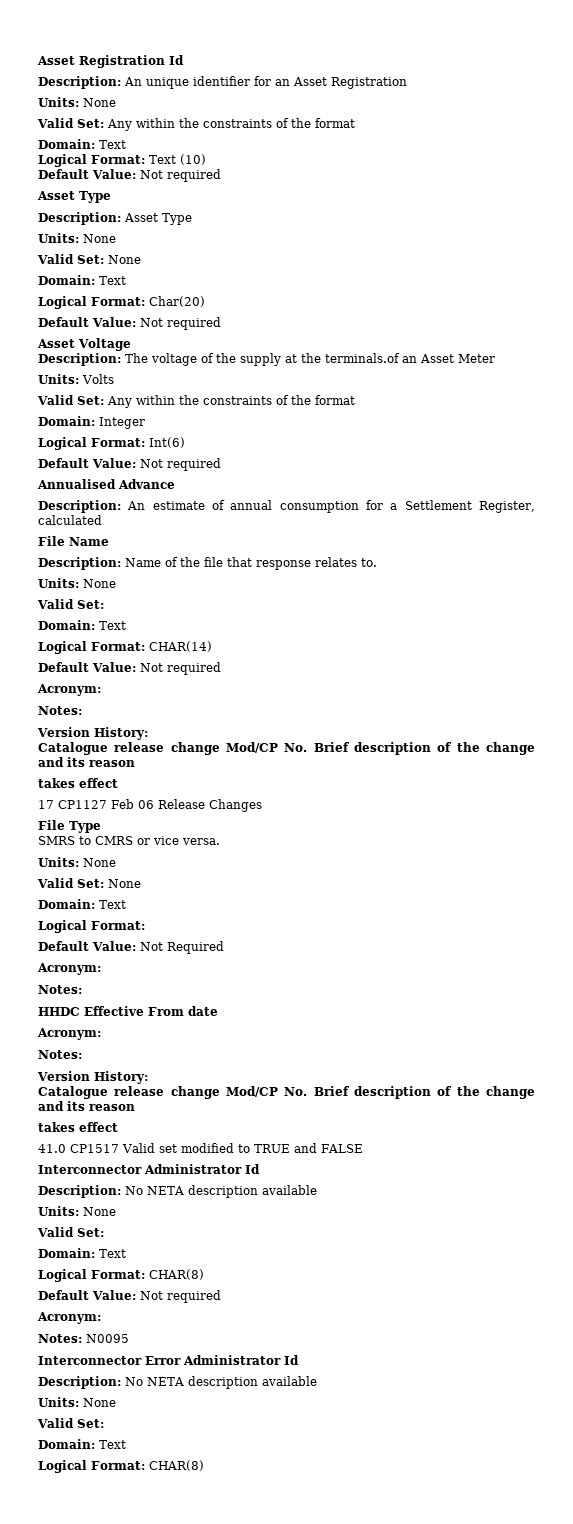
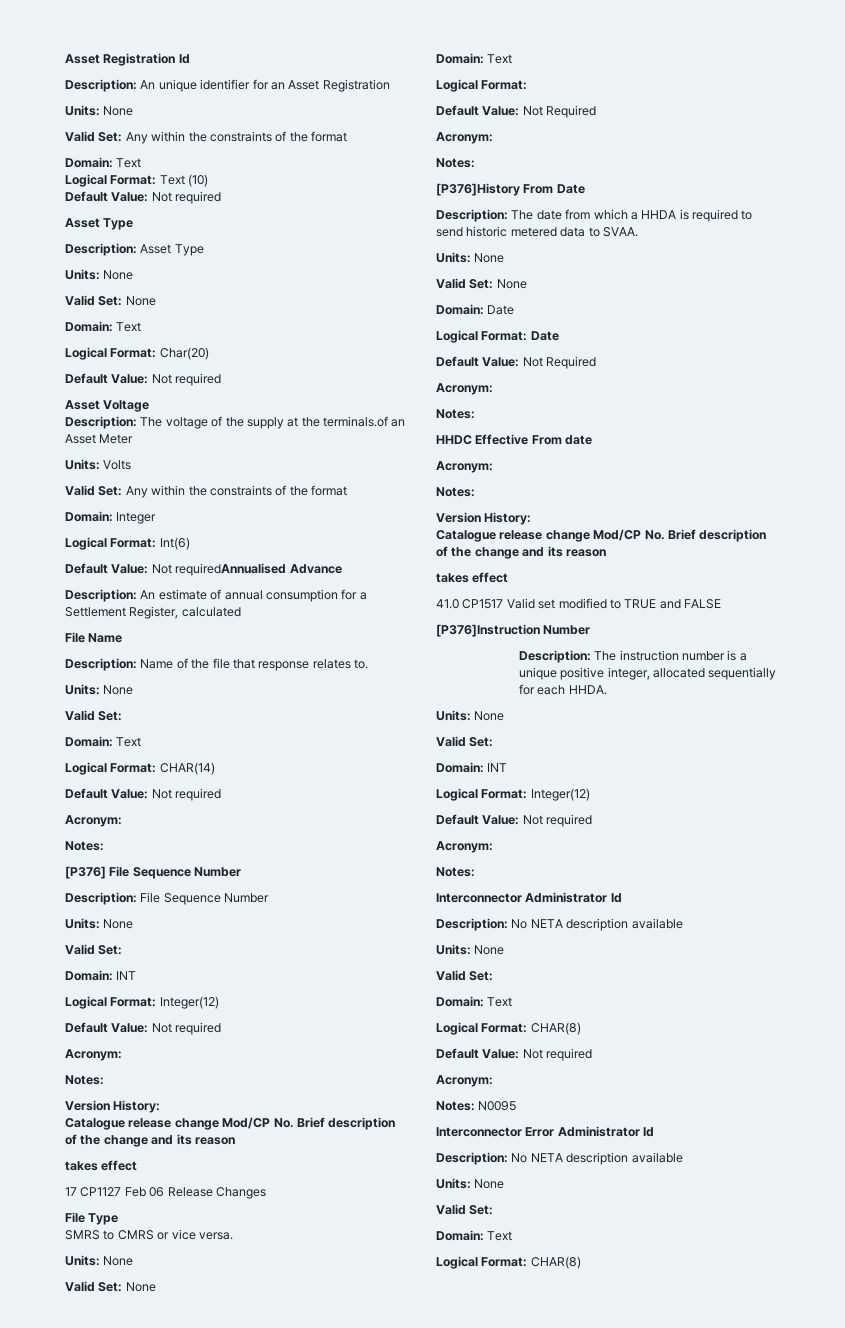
[166,458,221,471] [37,479,116,489] required // Annualised -> [175,563,287,576] requiredAnnualised
(82, 710) none -> [65,866,242,879] [65,892,270,905] [65,918,134,929] [65,944,123,955] [65,970,137,981] [65,996,219,1009] [65,1022,222,1035] [65,1049,122,1061] [65,1075,104,1085] // [P376] File Sequence Number // Description: File Sequence Number // Units: None // Valid Set: // Domain: INT // Logical Format: Integer(12) // Default Value: Not required // Acronym: // Notes:
(82, 989) none -> [436,183,585,196] [436,209,753,222] [436,226,638,237] [436,252,505,263] [436,278,527,289] [436,304,515,315] [436,330,559,343] [436,356,597,369] [436,383,493,395] [436,409,475,419] // [P376]History From Date // Description: The date from which a HHDA is required to send historic metered data to SVAA. // Units: None // Valid Set: None // Domain: Date // Logical Format: Date // Default Value: Not Required // Acronym: // Notes:
(363, 1148) none -> [436,624,591,637] [518,650,747,663] [518,667,777,680] [518,684,607,695] [436,710,505,721] [436,736,494,747] [436,762,508,773] [436,788,590,801] [436,814,593,827] [436,841,493,853] [436,867,475,877] // [P376]Instruction Number // Description: The instruction number is a unique positive integer, allocated sequentially for each HHDA. // Units: None // Valid Set: // Domain: INT // Logical Format: Integer(12) // Default Value: Not required // Acronym: // Notes:

